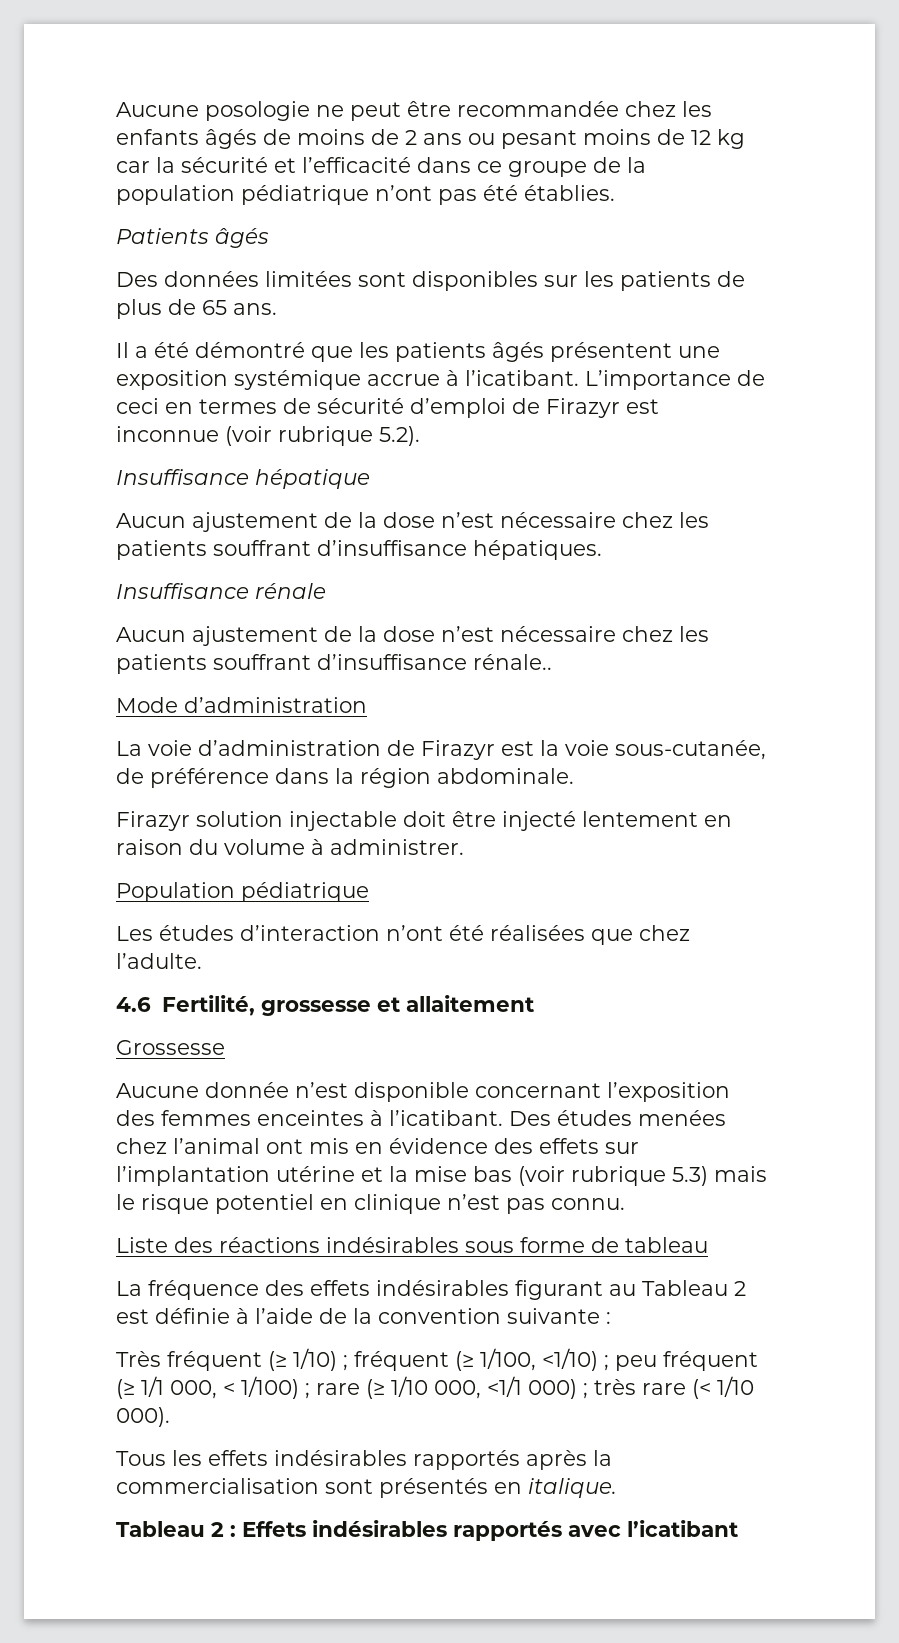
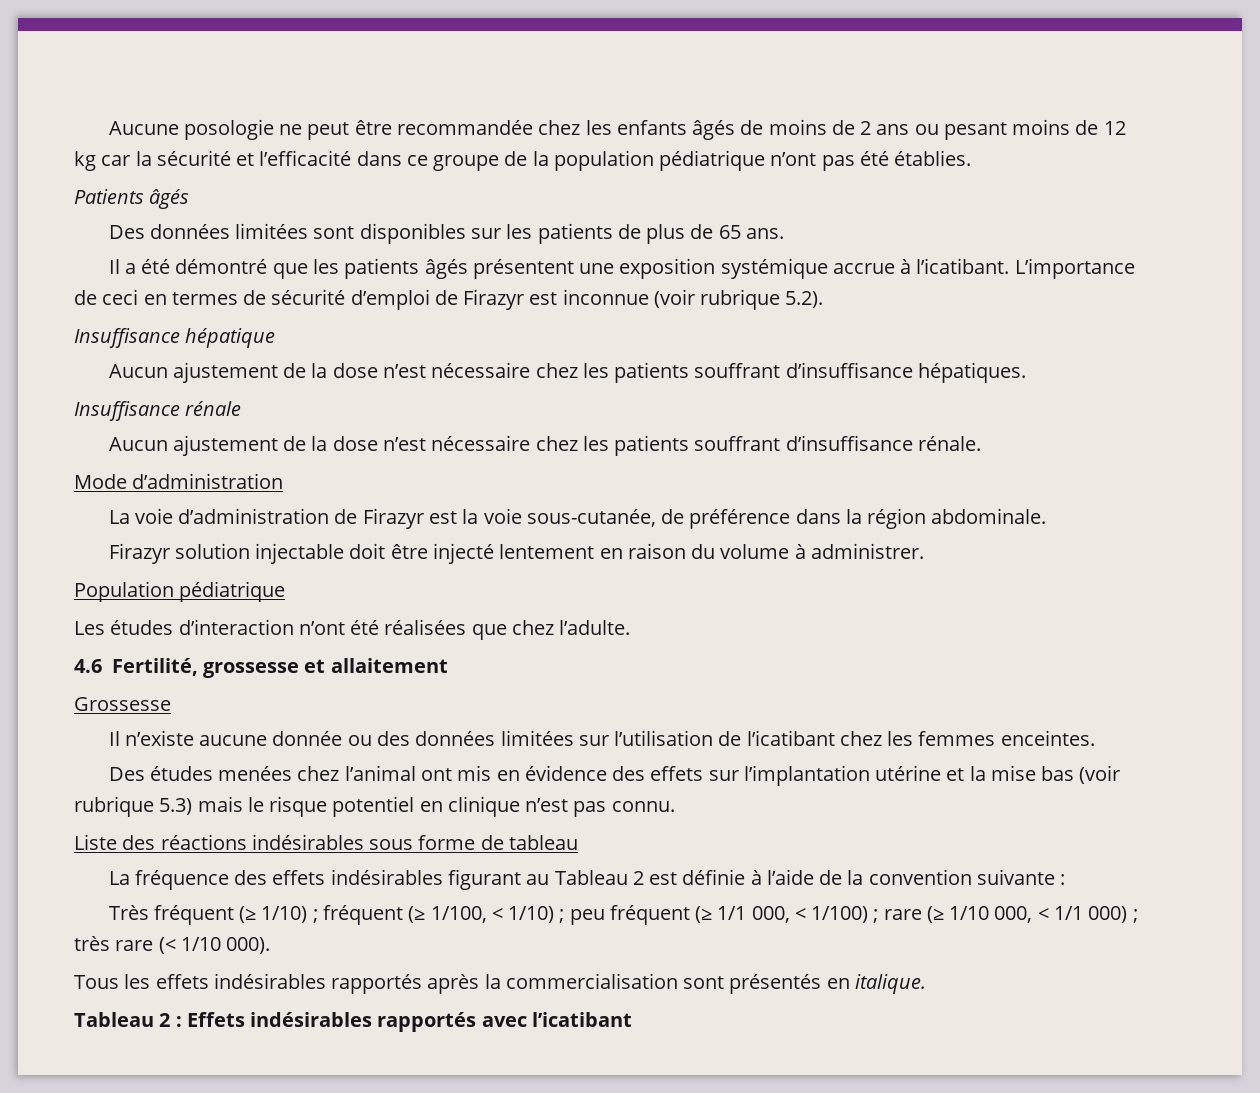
[473,654,552,670] rénale.. -> [917,436,981,451] rénale.
[116,1082,730,1102] [116,1110,503,1126] Aucune donnée n’est disponible concernant l’exposition des femmes enceintes à l’icatibant. -> [108,730,1095,746] Il n’existe aucune donnée ou des données limitées sur l’utilisation de l’icatibant chez les femmes enceintes. //
[542,1348,598,1371] <1/10) -> [491,906,555,923] < 1/10)
[487,1376,522,1397] <1/1 -> [1037,906,1084,920] < 1/1

